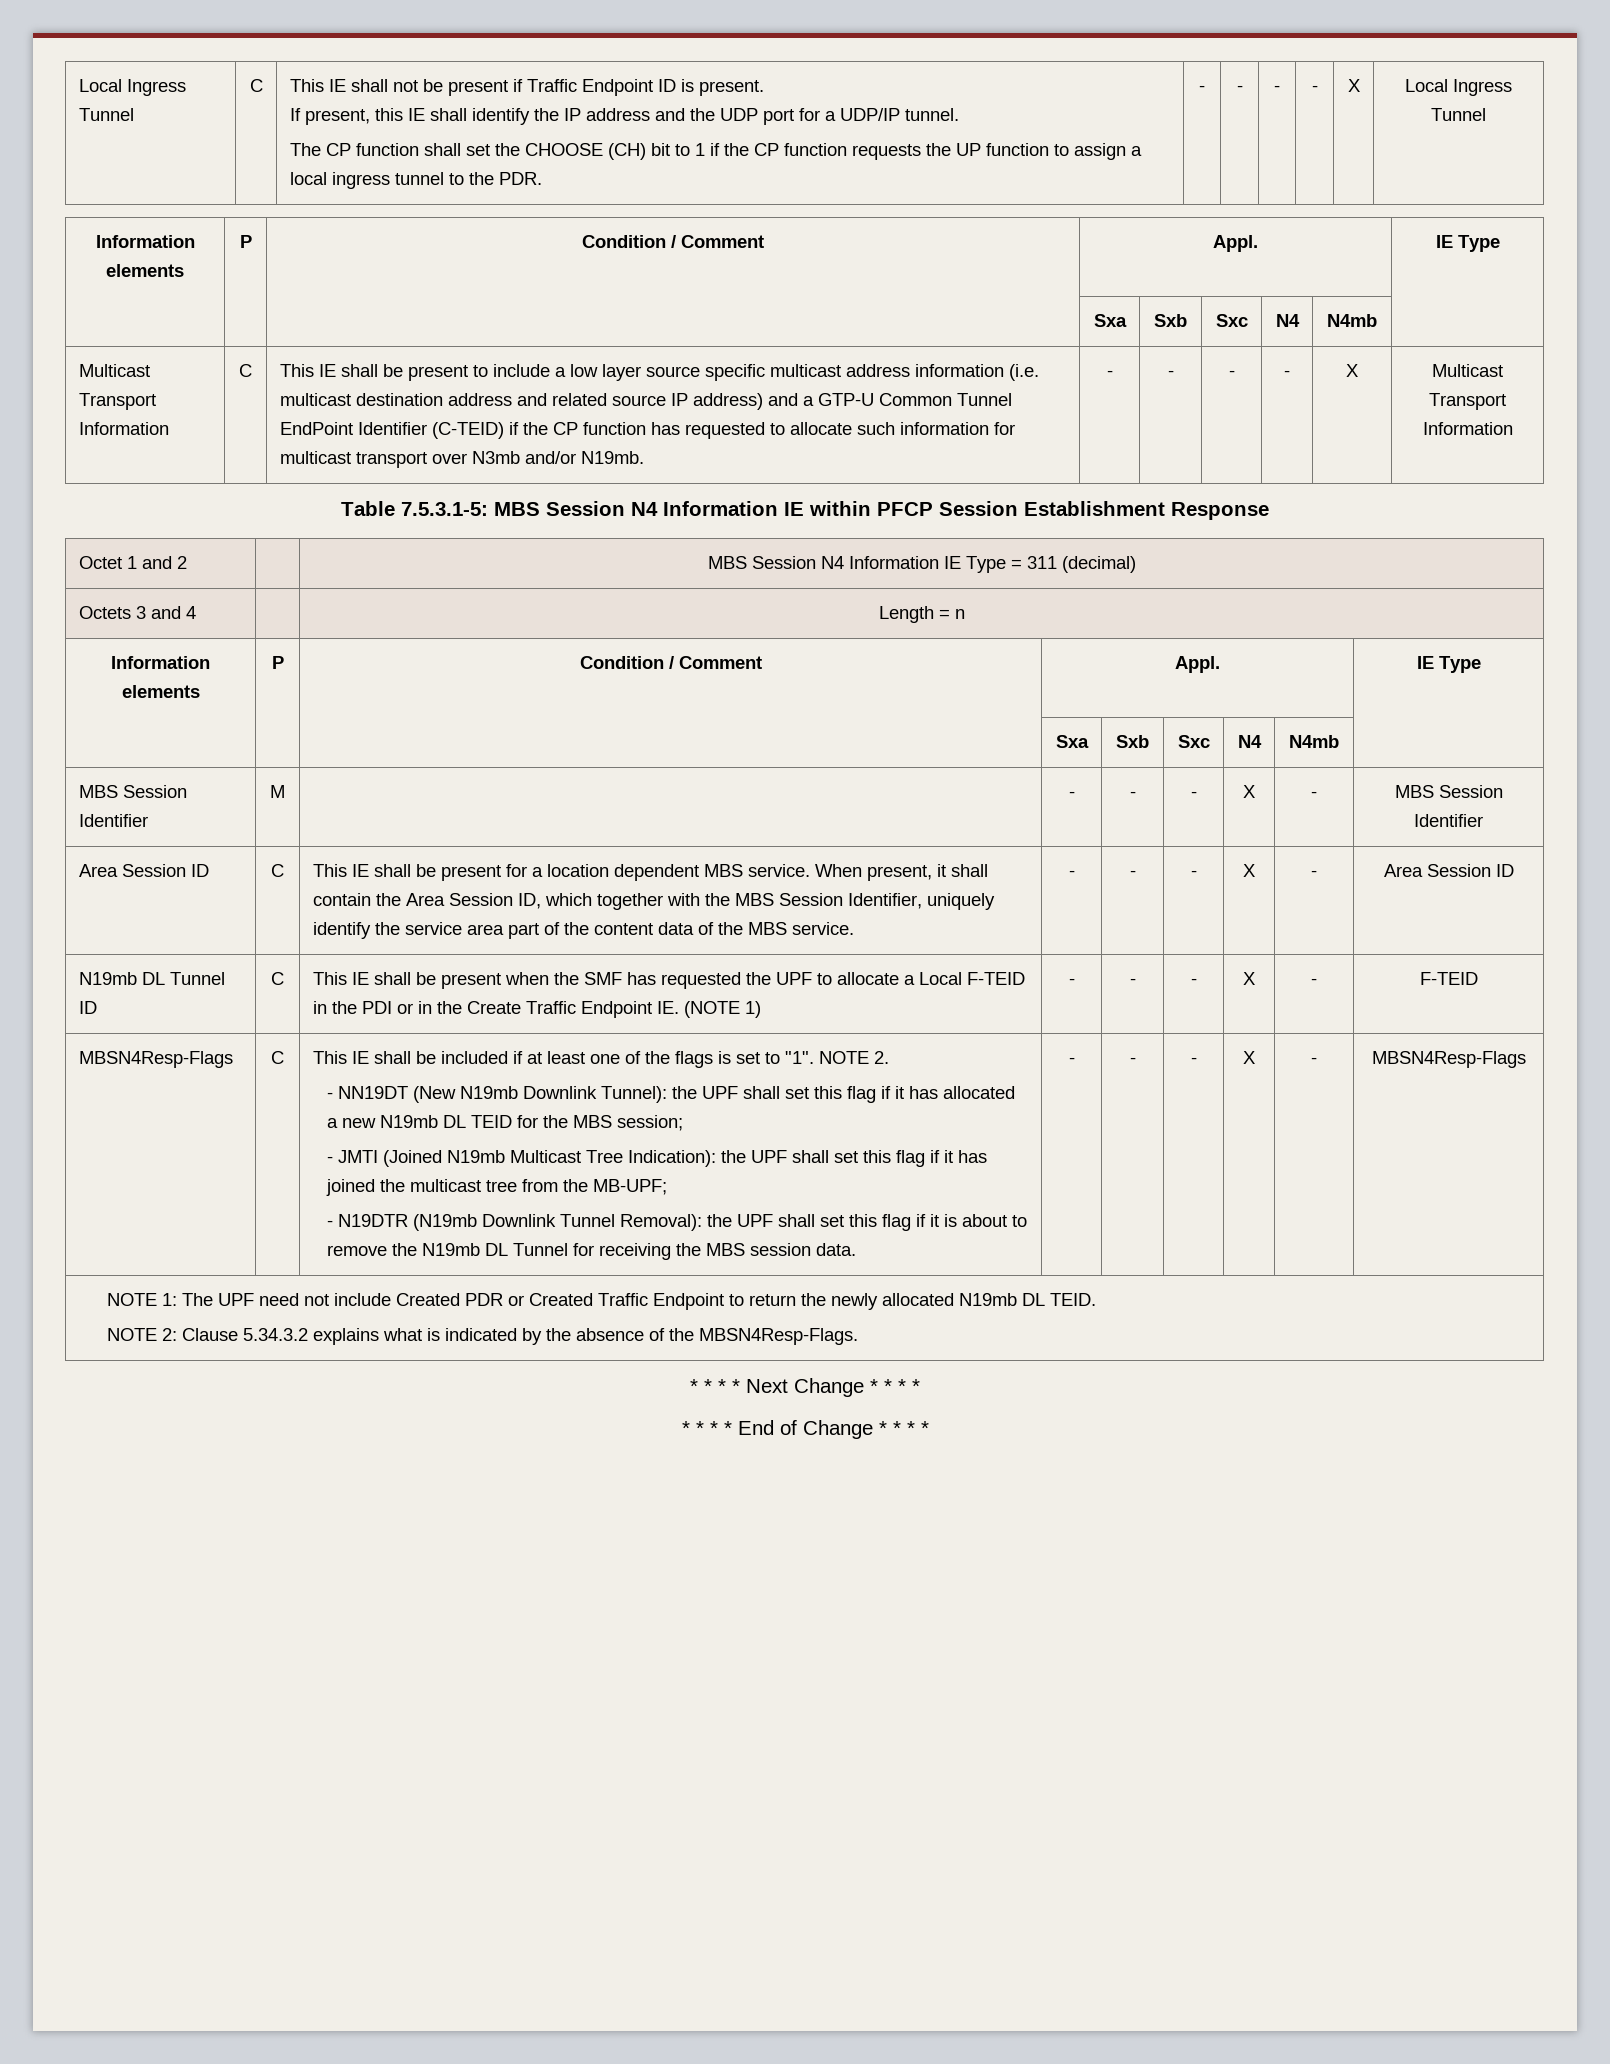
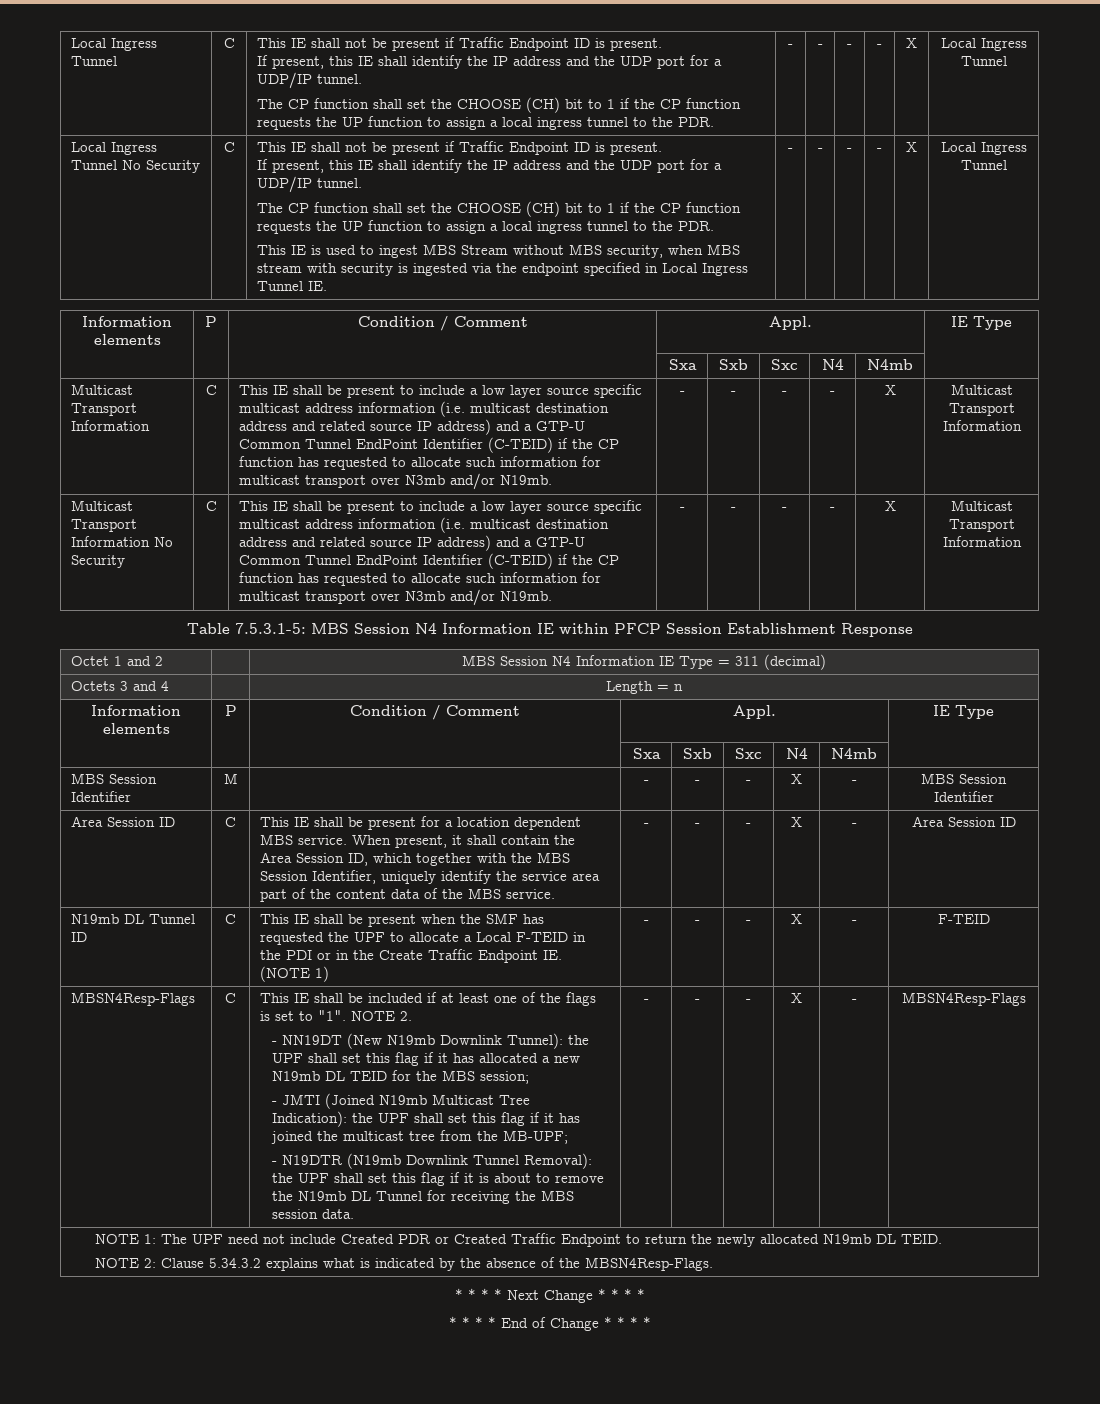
(1486, 114) none -> [71,142,158,155] [71,160,201,173] [223,142,235,152] [257,141,663,155] [257,159,723,173] [257,176,363,193] [257,201,742,217] [257,220,715,234] [257,244,741,258] [257,262,749,276] [257,281,328,291] [788,148,793,152] [817,148,823,152] [847,148,852,152] [877,148,882,152] [906,142,917,152] [940,142,1027,155] [960,160,1007,170] // Local Ingress Tunnel No Security | C | This IE shall not be present if Traffic Endpoint ID is present. // If present, this IE shall identify the IP address and the UDP port for a UDP/IP tunnel. // The CP function shall set the CHOOSE (CH) bit to 1 if the CP function requests the UP function to assign a local ingress tunnel to the PDR. // This IE is used to ingest MBS Stream without MBS security, when MBS stream with security is ingested via the endpoint specified in Local Ingress Tunnel IE. | - | - | - | - | X | Local Ingress Tunnel
(1513, 428) none -> [71,500,134,511] [71,519,138,532] [71,536,174,547] [71,555,126,568] [205,501,217,511] [239,500,643,514] [239,517,610,533] [239,535,586,551] [239,553,620,569] [239,572,602,586] [239,589,553,606] [679,507,685,511] [731,507,736,511] [782,507,787,511] [830,507,835,511] [884,501,896,511] [950,500,1013,511] [948,519,1015,532] [942,536,1022,547] // Multicast Transport Information No Security | C | This IE shall be present to include a low layer source specific multicast address information (i.e. multicast destination address and related source IP address) and a GTP-U Common Tunnel EndPoint Identifier (C-TEID) if the CP function has requested to allocate such information for multicast transport over N3mb and/or N19mb. | - | - | - | - | X | Multicast Transport Information

